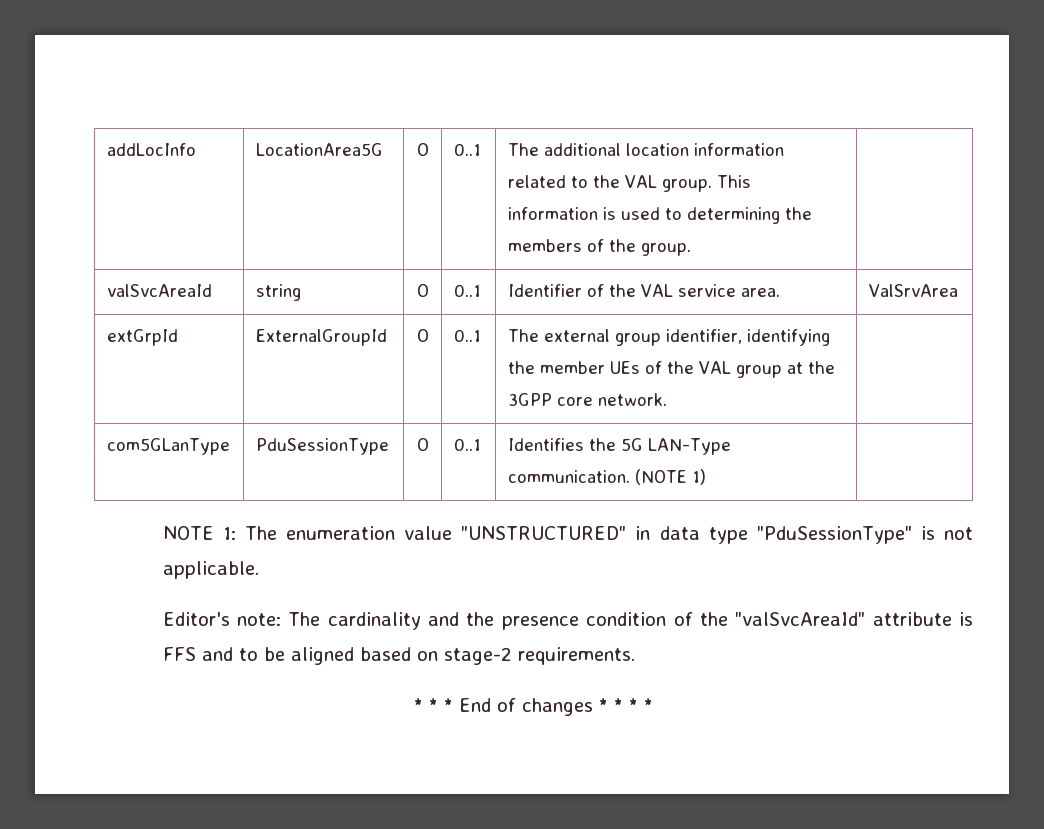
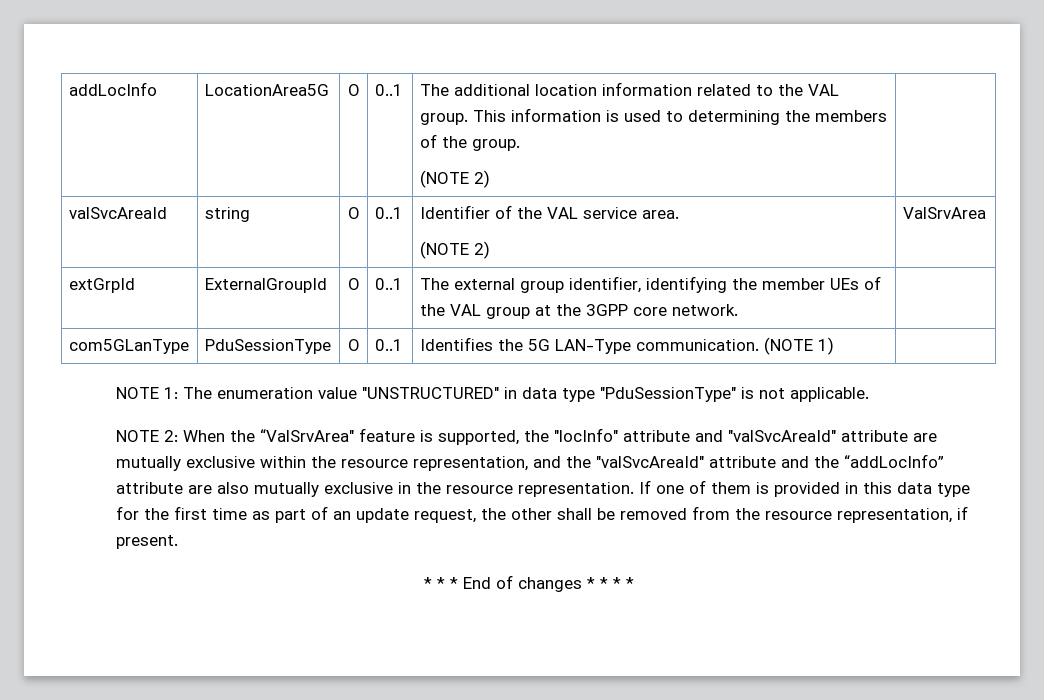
(691, 249) none -> [419,170,490,188] // (NOTE 2)
(780, 292) none -> [419,241,490,259] // (NOTE 2)
[162,612,974,630] [162,647,635,665] Editor's note: The cardinality and the presence condition of the "valSvcAreaId" attribute is FFS and to be aligned based on stage-2 requirements. -> [115,428,937,445] [115,454,944,471] [115,480,970,497] [115,506,968,523] [115,535,178,549] NOTE 2: When the “ValSrvArea" feature is supported, the "locInfo" attribute and "valSvcAreaId" attribute are mutually exclusive within the resource representation, and the "valSvcAreaId" attribute and the “addLocInfo” attribute are also mutually exclusive in the resource representation. If one of them is provided in this data type for the first time as part of an update request, the other shall be removed from the resource representation, if present.

